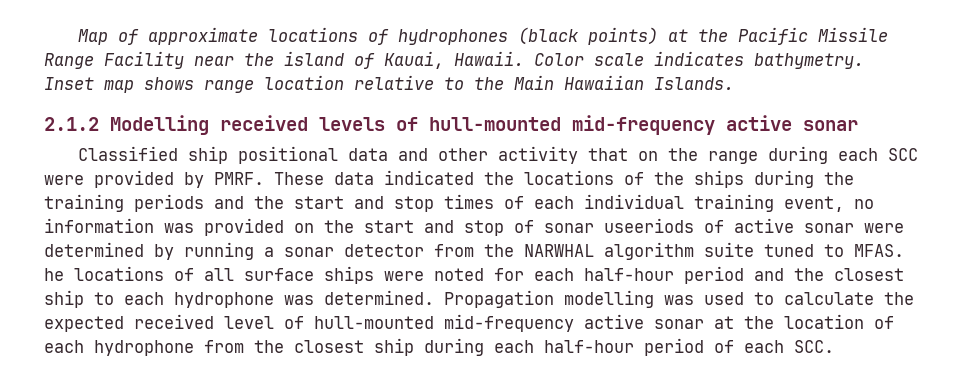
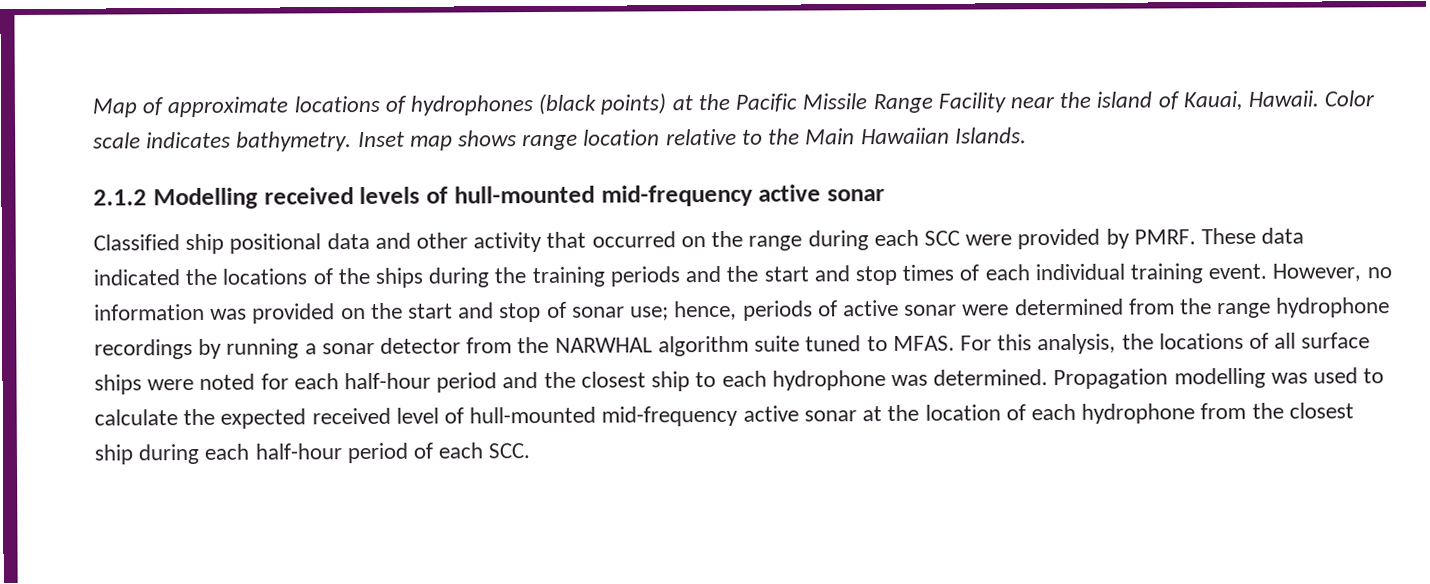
(628, 154) none -> [591,231,676,248] occurred
[784,196,844,212] event, -> [1208,263,1362,282] event. However,
[604,218,694,233] useeriods -> [630,300,813,321] use; hence, periods
(144, 249) none -> [1128,297,1391,319] [94,339,193,360] from the range hydrophone recordings
[44,268,64,281] he -> [959,333,1154,355] For this analysis, the

